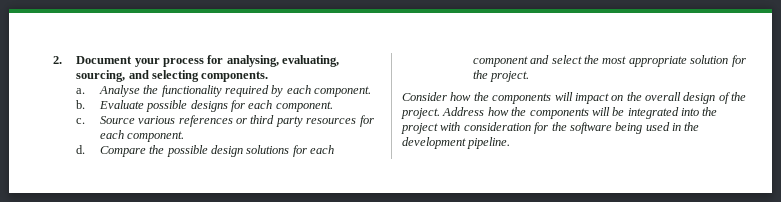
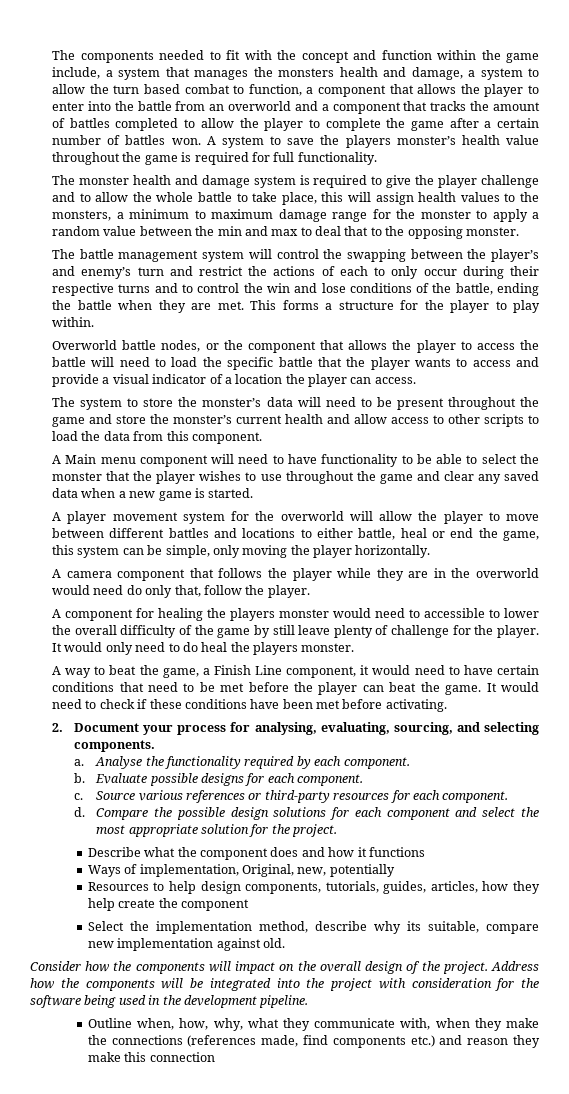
(52, 60) none -> [52,50,539,63] [52,67,539,80] [52,84,540,97] [52,101,541,114] [52,118,539,131] [52,135,539,148] [52,152,377,165] [52,175,539,188] [52,192,539,205] [52,209,539,222] [52,226,519,239] [52,249,539,262] [52,266,539,279] [52,283,539,296] [52,300,541,313] [52,317,95,327] [52,340,539,353] [52,357,539,370] [52,374,416,387] [52,397,539,410] [52,414,539,427] [52,431,262,444] [52,454,539,467] [52,471,539,484] [52,488,254,501] [52,511,539,524] [52,528,539,541] [52,545,431,558] [52,568,539,581] [52,585,310,598] [52,608,539,621] [52,625,539,638] [52,642,355,655] [52,665,539,678] [52,682,539,695] [52,699,447,712] The components needed to fit with the concept and function within the game include, a system that manages the monsters health and damage, a system to allow the turn based combat to function, a component that allows the player to enter into the battle from an overworld and a component that tracks the amount of battles completed to allow the player to complete the game after a certain number of battles won. A system to save the players monster’s health value throughout the game is required for full functionality. // The monster health and damage system is required to give the player challenge and to allow the whole battle to take place, this will assign health values to the monsters, a minimum to maximum damage range for the monster to apply a random value between the min and max to deal that to the opposing monster. // The battle management system will control the swapping between the player’s and enemy’s turn and restrict the actions of each to only occur during their respective turns and to control the win and lose conditions of the battle, ending the battle when they are met. This forms a structure for the player to play within. // Overworld battle nodes, or the component that allows the player to access the battle will need to load the specific battle that the player wants to access and provide a visual indicator of a location the player can access. // The system to store the monster’s data will need to be present throughout the game and store the monster’s current health and allow access to other scripts to load the data from this component. // A Main menu component will need to have functionality to be able to select the monster that the player wishes to use throughout the game and clear any saved data when a new game is started. // A player movement system for the overworld will allow the player to move between different battles and locations to either battle, heal or end the game, this system can be simple, only moving the player horizontally. // A camera component that follows the player while they are in the overworld would need do only that, follow the player. // A component for healing the players monster would need to accessible to lower the overall difficulty of the game by still leave plenty of challenge for the player. It would only need to do heal the players monster. // A way to beat the game, a Finish Line component, it would need to have certain conditions that need to be met before the player can beat the game. It would need to check if these conditions have been met before activating. //
[250,115,303,127] third party -> [264,790,330,803] third-party
(530, 76) none -> [87,847,425,860] [87,864,395,877] [87,881,540,894] [87,898,250,911] [87,921,540,934] [87,938,286,951] // Describe what the component does and how it functions // Ways of implementation, Original, new, potentially // Resources to help design components, tutorials, guides, articles, how they help create the component // Select the implementation method, describe why its suitable, compare new implementation against old.
(511, 143) none -> [87,1018,539,1031] [87,1035,540,1048] [87,1052,215,1062] // Outline when, how, why, what they communicate with, when they make the connections (references made, find components etc.) and reason they make this connection

